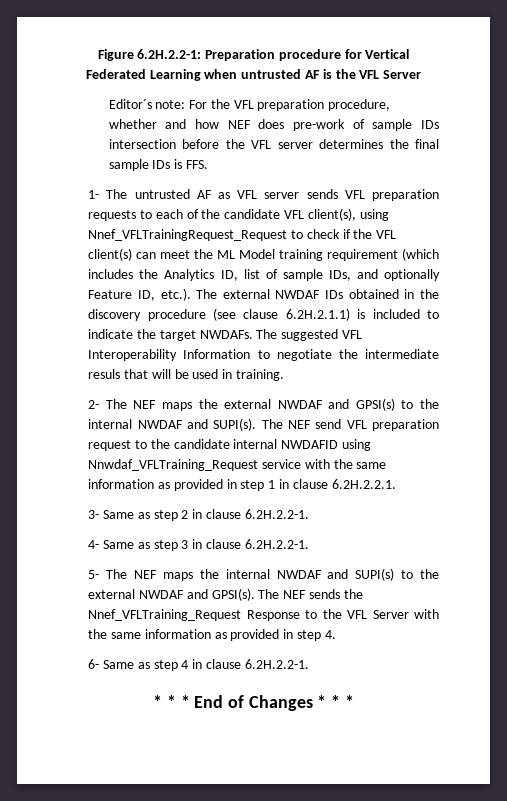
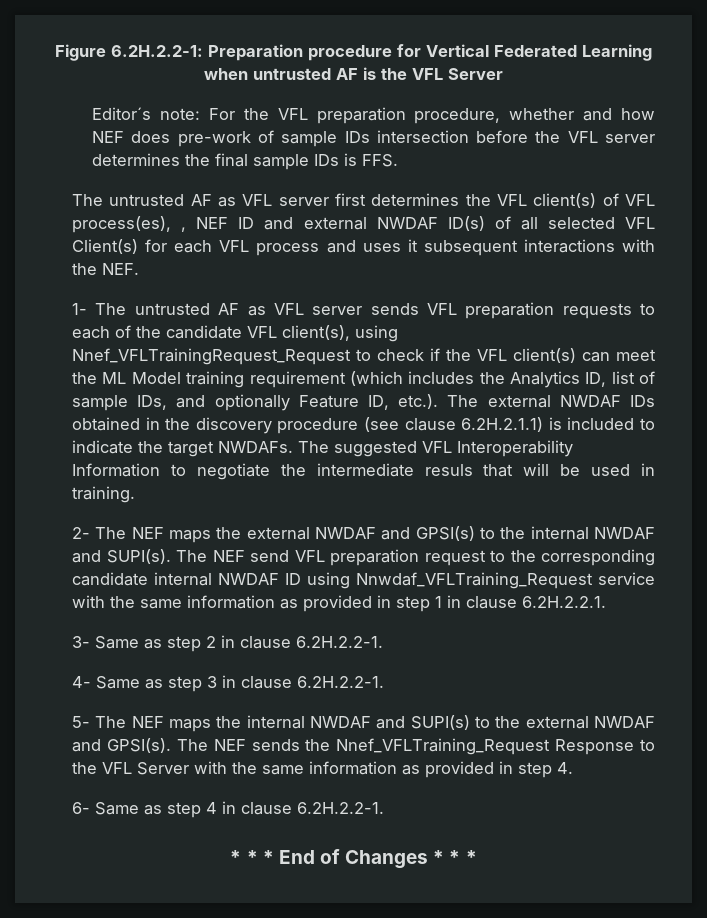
(208, 164) none -> [72,193,655,208] [72,216,656,233] [72,239,656,256] [72,263,140,275] // The untrusted AF as VFL server first determines the VFL client(s) of VFL process(es), , NEF ID and external NWDAF ID(s) of all selected VFL Client(s) for each VFL process and uses it subsequent interactions with the NEF.
(170, 444) none -> [541,549,656,566] corresponding
[281,440,339,449] NWDAFID -> [218,573,302,585] NWDAF ID

